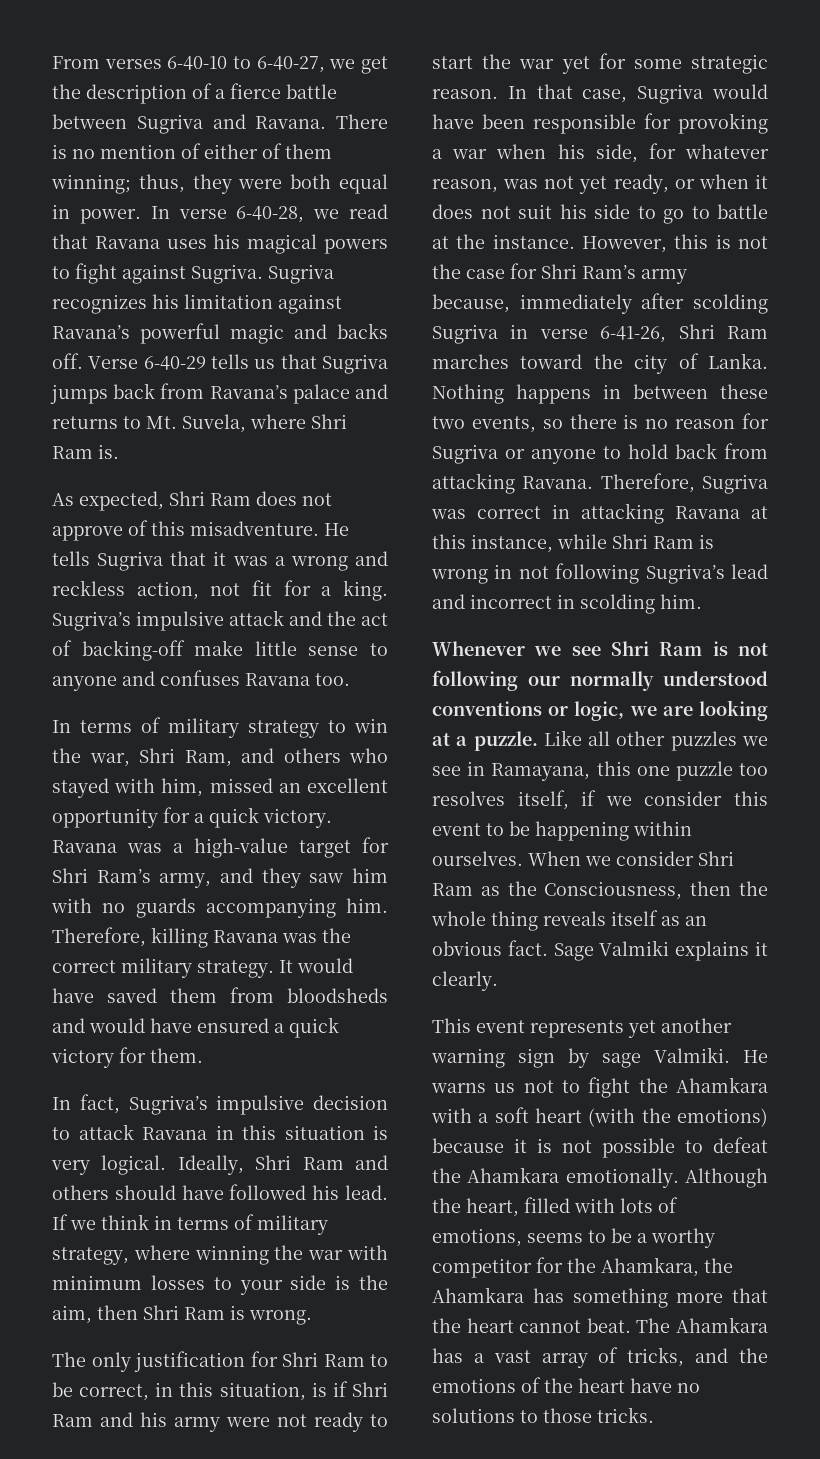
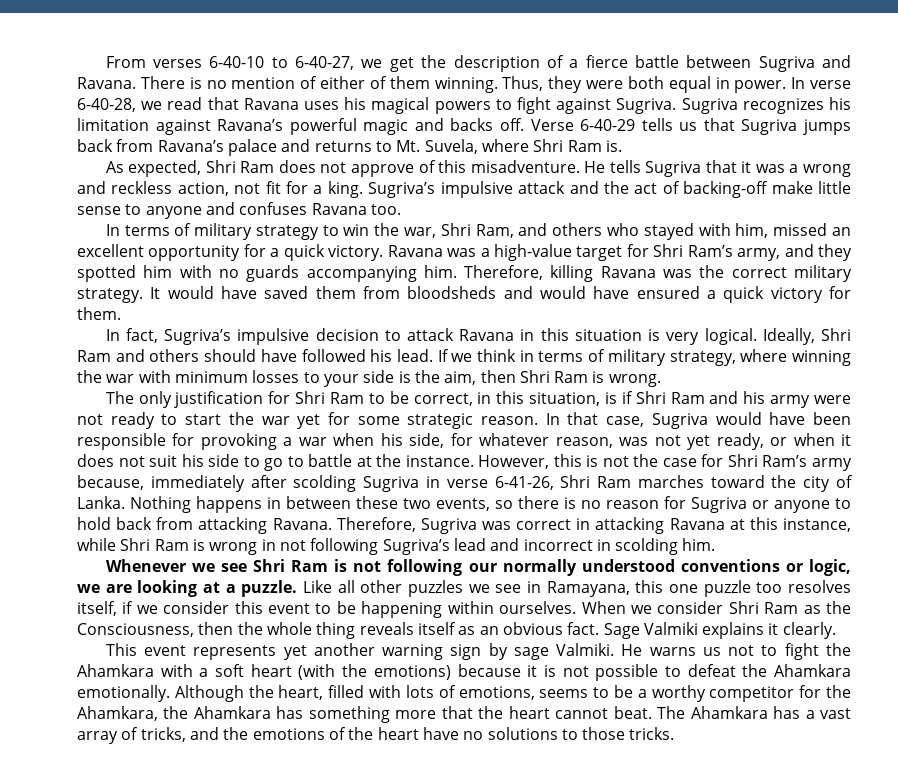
[51,174,185,194] winning; thus, -> [434,76,544,93] winning. Thus,
[309,873,344,883] saw -> [77,265,136,282] spotted

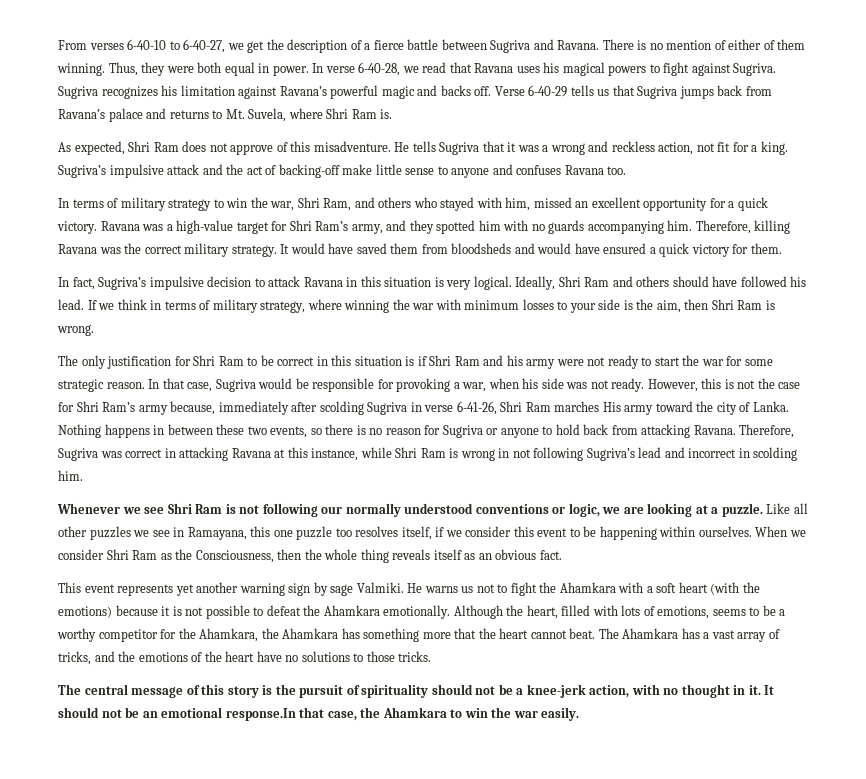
[413,391,601,406] correct, in this situation, -> [277,355,402,366] correct in this situation
[297,414,321,429] yet -> (724, 362) none
[769,412,851,425] have been -> [295,378,309,389] be
[298,437,327,446] war -> [462,382,487,392] war,
[409,433,852,450] [77,454,474,471] side, for whatever reason, was not yet ready, or when it does not suit his side to go to battle at the instance. -> [541,378,645,392] side was not ready.
(704, 481) none -> [602,402,654,415] His army
[603,622,836,639] Sage Valmiki explains it clearly. -> (562, 555) none
(675, 733) none -> [58,684,775,698] [58,707,580,721] // The central message of this story is the pursuit of spirituality should not be a knee-jerk action, with no thought in it. It should not be an emotional response.In that case, the Ahamkara to win the war easily.

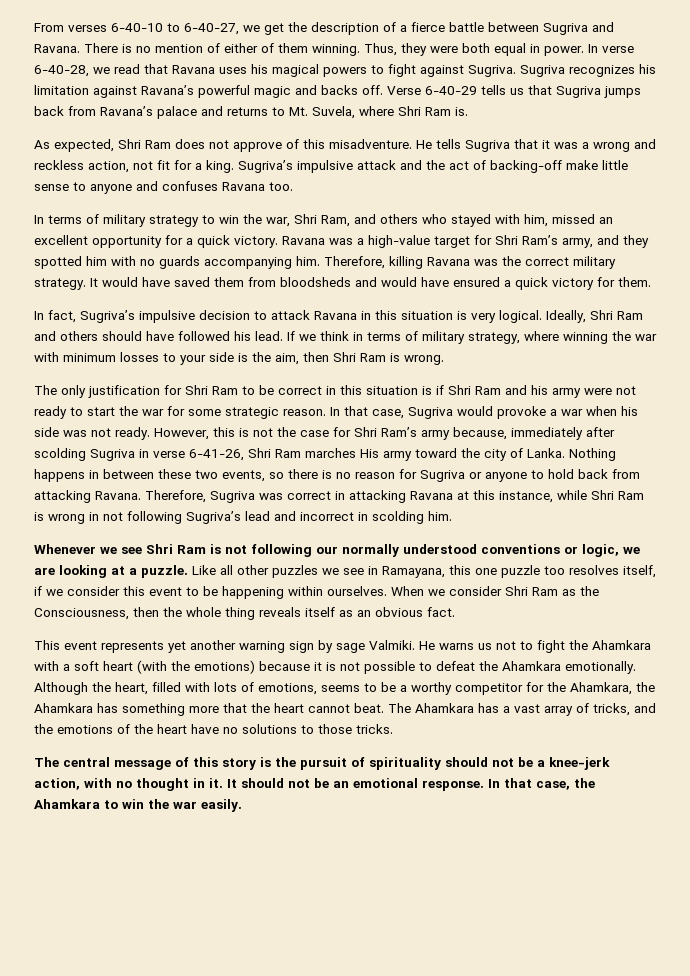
[295,378,487,392] be responsible for provoking a war, -> [497,406,583,419] provoke a war
[225,708,296,721] response.In -> [422,779,500,791] response. In

